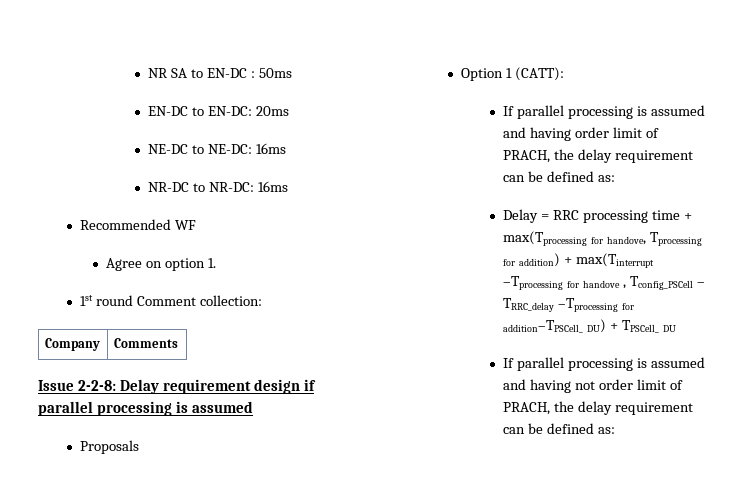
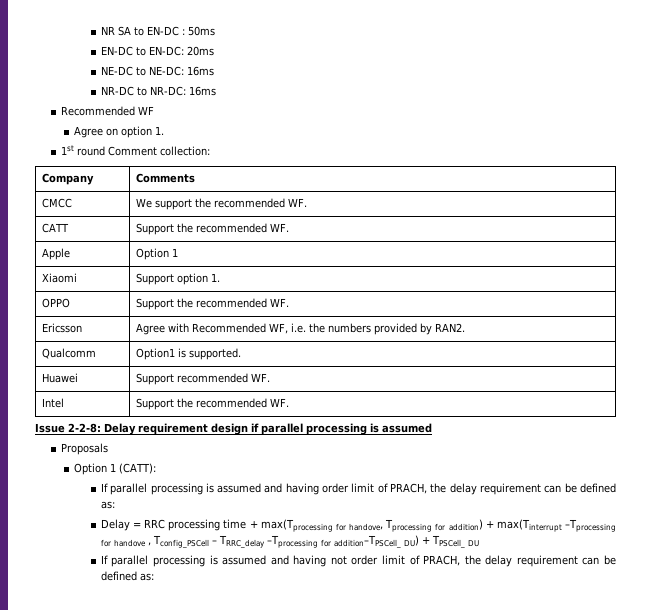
(178, 343) none -> [41,198,72,208] [135,198,307,210] [41,223,69,233] [135,223,289,235] [41,248,70,260] [135,248,178,260] [41,273,77,283] [135,273,220,285] [41,298,70,308] [135,298,289,310] [41,323,82,333] [135,323,465,335] [41,348,96,359] [135,348,241,360] [41,373,78,383] [135,373,270,385] [41,398,64,408] [135,398,289,410] // CMCC | We support the recommended WF. // CATT | Support the recommended WF. // Apple | Option 1 // Xiaomi | Support option 1. // OPPO | Support the recommended WF. // Ericsson | Agree with Recommended WF, i.e. the numbers provided by RAN2. // Qualcomm | Option1 is supported. // Huawei | Support recommended WF. // Intel | Support the recommended WF.

